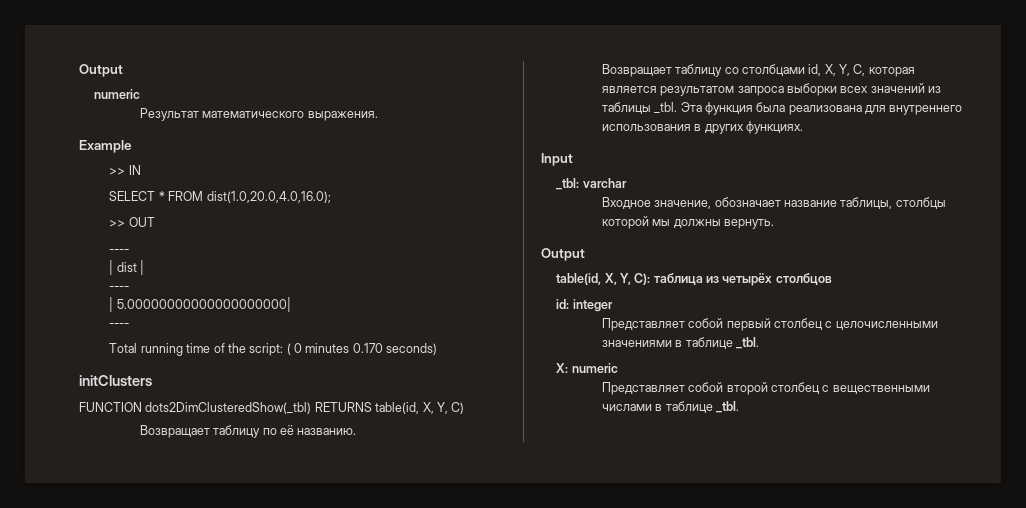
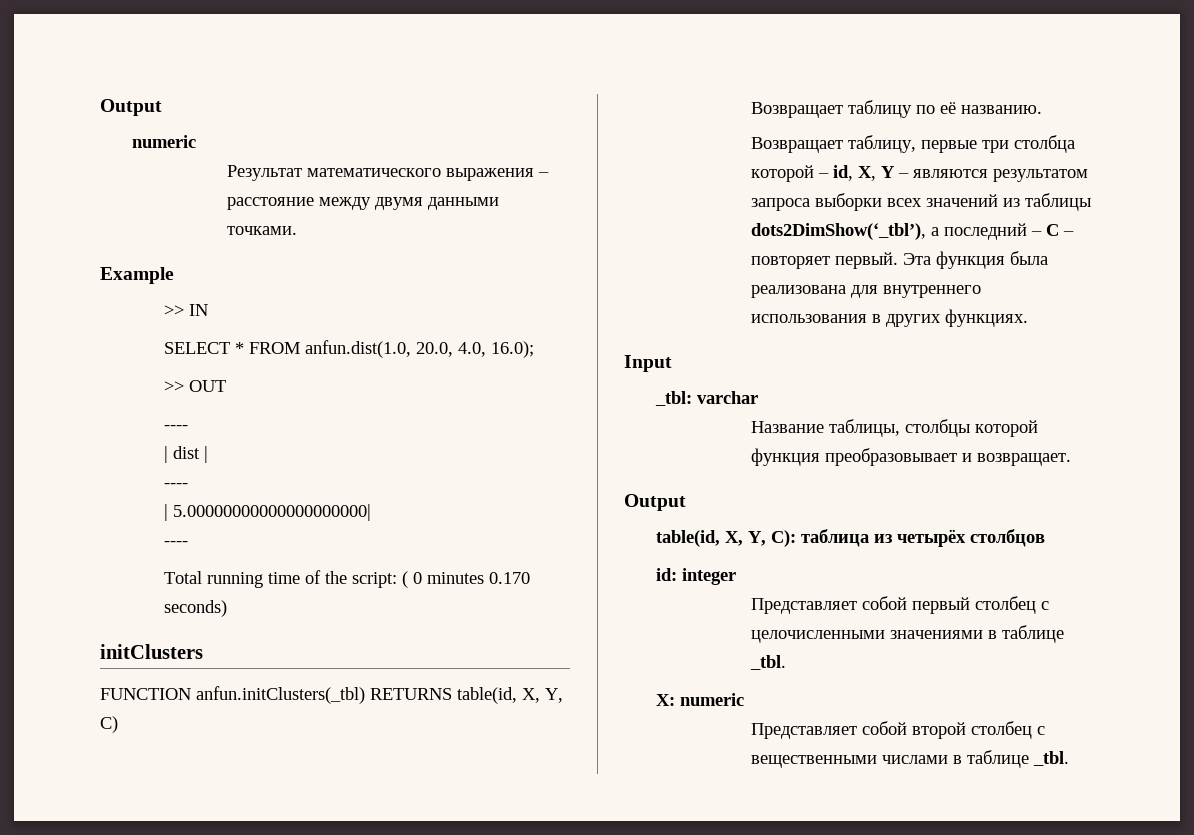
[307,111,378,121] выражения. -> [446,168,550,181] [227,197,500,210] [227,226,298,235] выражения – расстояние между двумя данными точками.
[206,191,331,203] dist(1.0,20.0,4.0,16.0); -> [304,340,534,358] anfun.dist(1.0, 20.0, 4.0, 16.0);
[145,402,312,414] dots2DimClusteredShow(_tbl) -> [196,686,365,704] anfun.initClusters(_tbl)
[675,64,915,77] [601,86,657,93] таблицу со столбцами id, X, Y, C, которая является -> [848,135,1076,153] [751,165,989,182] таблицу, первые три столбца которой – id, X, Y – являются
[654,102,678,113] _tbl. -> [751,223,1075,240] [751,252,899,269] dots2DimShow(‘_tbl’), а последний – С – повторяет первый.
[601,197,946,209] [601,216,774,229] Входное значение, обозначает название таблицы, столбцы которой мы должны вернуть. -> [751,419,1039,437] [751,448,1072,466] Название таблицы, столбцы которой функция преобразовывает и возвращает.

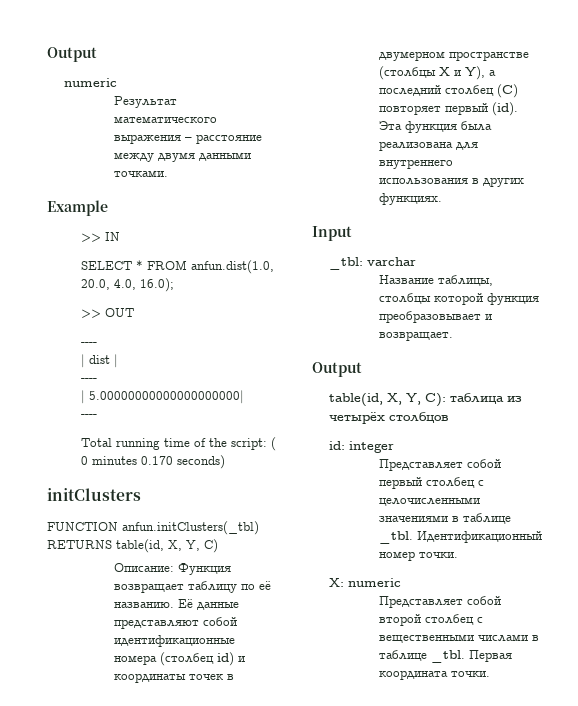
[751,102,844,118] Возвращает -> [114,563,232,575] [114,583,185,593] Описание: Функция возвращает
[751,135,1076,153] [751,165,1089,182] [751,193,1092,211] [751,223,1075,240] [751,252,899,269] // Возвращает таблицу, первые три столбца которой – id, X, Y – являются результатом запроса выборки всех значений из таблицы dots2DimShow(‘_tbl’), а последний – С – повторяет первый. -> [178,599,240,610] [114,617,238,629] [114,635,236,647] [114,652,246,666] [114,673,235,683] [379,51,530,61] [379,66,497,80] [379,84,519,98] [379,102,519,116] Её данные представляют собой идентификационные номера (столбец id) и координаты точек в двумерном пространстве (столбцы X и Y), а последний столбец (C) повторяет первый (id).
(787, 662) none -> [417,531,543,543] [379,551,459,561] Идентификационный номер точки.
(1070, 758) none -> [469,650,513,662] [379,670,491,680] Первая координата точки.

